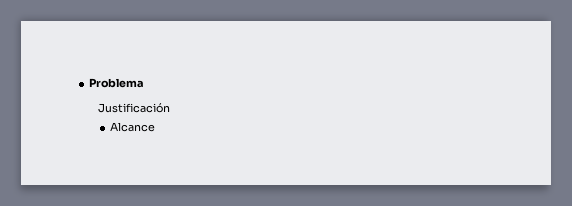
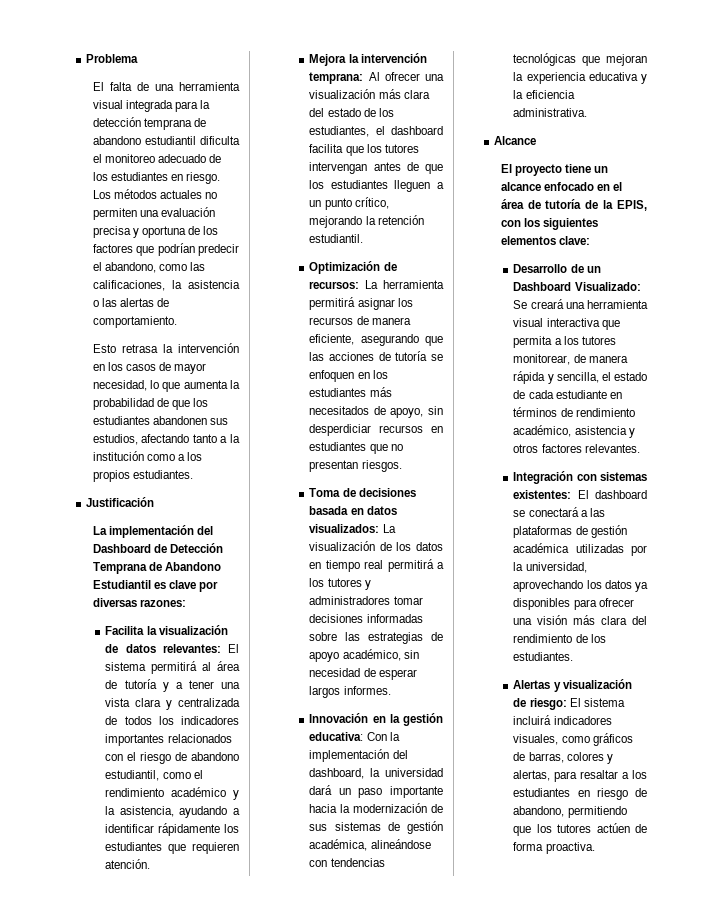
[97,103,170,113] [109,122,155,132] Justificación // Alcance -> [92,82,240,91] [92,100,211,112] [92,117,206,130] [92,136,240,145] [92,154,222,163] [92,172,221,184] [92,189,218,199] [92,207,215,220] [92,226,219,238] [92,243,239,256] [92,262,206,273] [92,280,240,291] [92,298,170,307] [92,316,177,328] [92,343,239,353] [92,362,207,374] [92,380,240,392] [92,398,209,410] [92,416,228,425] [92,434,240,445] [92,451,203,461] [92,470,193,482] [86,497,155,507] [92,525,213,538] [92,543,223,553] [92,562,221,574] [92,580,219,592] [92,598,186,607] [105,625,228,635] [105,644,239,653] [105,661,240,674] [105,679,240,692] [105,698,240,710] [105,716,239,725] [105,734,232,746] [105,752,239,764] [105,770,203,781] [105,787,239,800] [105,806,240,818] [105,823,239,836] [105,842,239,854] [105,859,151,869] [309,53,427,66] [309,72,444,84] [309,89,430,99] [309,108,394,117] [309,126,443,137] [309,144,419,156] [309,162,443,174] [309,180,444,192] [309,197,389,210] [309,215,424,228] [309,234,364,243] [309,261,397,274] [309,280,444,289] [309,297,413,310] [309,316,411,325] [309,334,443,346] [309,351,443,361] [309,370,388,382] [309,387,392,397] [309,406,443,418] [309,424,443,436] [309,442,403,454] [309,460,402,472] [309,488,416,497] [309,506,397,515] [309,524,396,533] [309,541,443,551] [309,559,444,572] [309,578,371,590] [309,596,423,605] [309,614,423,623] [309,632,443,644] [309,649,419,662] [309,668,417,680] [309,686,391,698] [309,713,443,726] [309,732,400,741] [309,749,408,762] [309,768,443,779] [309,785,443,798] [309,803,443,813] [309,821,443,834] [309,839,431,851] [309,858,385,867] [513,53,647,66] [513,72,647,84] [513,90,575,99] [513,108,588,117] [494,136,537,145] [500,164,609,176] [500,182,623,191] [500,199,647,211] [500,218,598,230] [500,236,590,245] [513,264,601,273] [513,282,641,291] [513,299,648,309] [513,318,620,330] [513,336,616,348] [513,354,628,365] [513,371,647,384] [513,390,622,399] [513,407,635,417] [513,425,635,438] [513,444,640,453] [513,471,647,484] [513,490,647,499] [513,507,605,517] [513,525,627,538] [513,543,647,556] [513,562,587,573] [513,580,648,592] [513,598,634,610] [513,615,647,625] [513,634,606,643] [513,652,574,661] [513,679,632,692] [513,698,625,710] [513,715,612,725] [513,733,633,746] [513,752,613,764] [513,770,647,782] [513,788,647,800] [513,806,627,818] [513,823,647,836] [513,842,595,854] El falta de una herramienta visual integrada para la detección temprana de abandono estudiantil dificulta el monitoreo adecuado de los estudiantes en riesgo. Los métodos actuales no permiten una evaluación precisa y oportuna de los factores que podrían predecir el abandono, como las calificaciones, la asistencia o las alertas de comportamiento. // Esto retrasa la intervención en los casos de mayor necesidad, lo que aumenta la probabilidad de que los estudiantes abandonen sus estudios, afectando tanto a la institución como a los propios estudiantes. // Justificación // La implementación del Dashboard de Detección Temprana de Abandono Estudiantil es clave por diversas razones: // Facilita la visualización de datos relevantes: El sistema permitirá al área de tutoría y a tener una vista clara y centralizada de todos los indicadores importantes relacionados con el riesgo de abandono estudiantil, como el rendimiento académico y la asistencia, ayudando a identificar rápidamente los estudiantes que requieren atención. // Mejora la intervención temprana: Al ofrecer una visualización más clara del estado de los estudiantes, el dashboard facilita que los tutores intervengan antes de que los estudiantes lleguen a un punto crítico, mejorando la retención estudiantil. // Optimización de recursos: La herramienta permitirá asignar los recursos de manera eficiente, asegurando que las acciones de tutoría se enfoquen en los estudiantes más necesitados de apoyo, sin desperdiciar recursos en estudiantes que no presentan riesgos. // Toma de decisiones basada en datos visualizados: La visualización de los datos en tiempo real permitirá a los tutores y administradores tomar decisiones informadas sobre las estrategias de apoyo académico, sin necesidad de esperar largos informes. // Innovación en la gestión educativa: Con la implementación del dashboard, la universidad dará un paso importante hacia la modernización de sus sistemas de gestión académica, alineándose con tendencias tecnológicas que mejoran la experiencia educativa y la eficiencia administrativa. // Alcance // El proyecto tiene un alcance enfocado en el área de tutoría de la EPIS, con los siguientes elementos clave: // Desarrollo de un Dashboard Visualizado: Se creará una herramienta visual interactiva que permita a los tutores monitorear, de manera rápida y sencilla, el estado de cada estudiante en términos de rendimiento académico, asistencia y otros factores relevantes. // Integración con sistemas existentes: El dashboard se conectará a las plataformas de gestión académica utilizadas por la universidad, aprovechando los datos ya disponibles para ofrecer una visión más clara del rendimiento de los estudiantes. // Alertas y visualización de riesgo: El sistema incluirá indicadores visuales, como gráficos de barras, colores y alertas, para resaltar a los estudiantes en riesgo de abandono, permitiendo que los tutores actúen de forma proactiva.

